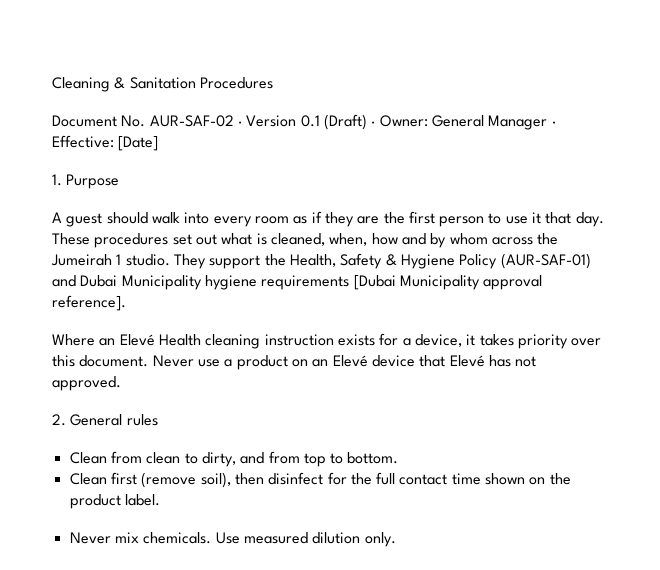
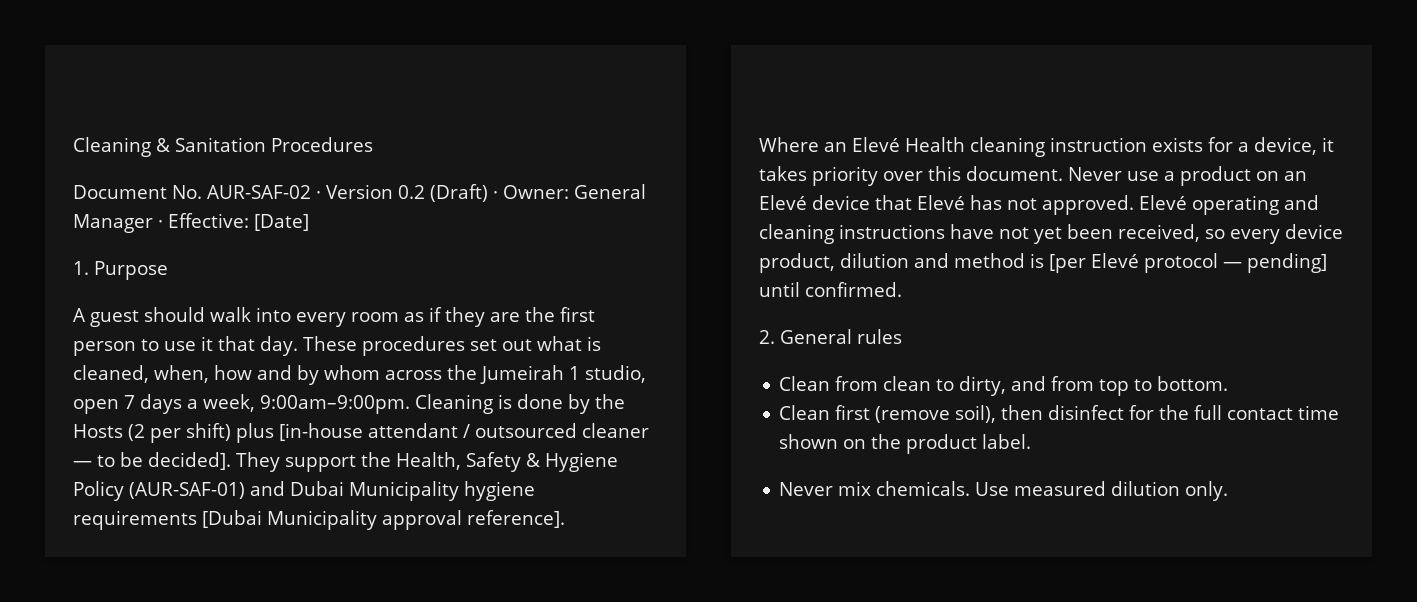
[300,115,320,127] 0.1 -> [398,185,425,199] 0.2
[125,254,170,266] studio. -> [585,365,646,383] [73,394,625,414] [73,423,649,443] [73,452,231,470] studio, open 7 days a week, 9:00am–9:00pm. Cleaning is done by the Hosts (2 per shift) plus [in-house attendant / outsourced cleaner — to be decided].
(121, 383) none -> [1139,195,1319,215] [759,224,1343,244] [759,253,1327,273] [759,282,902,297] Elevé operating and cleaning instructions have not yet been received, so every device product, dilution and method is [per Elevé protocol — pending] until confirmed.

